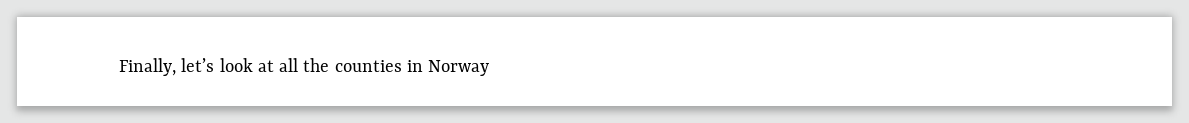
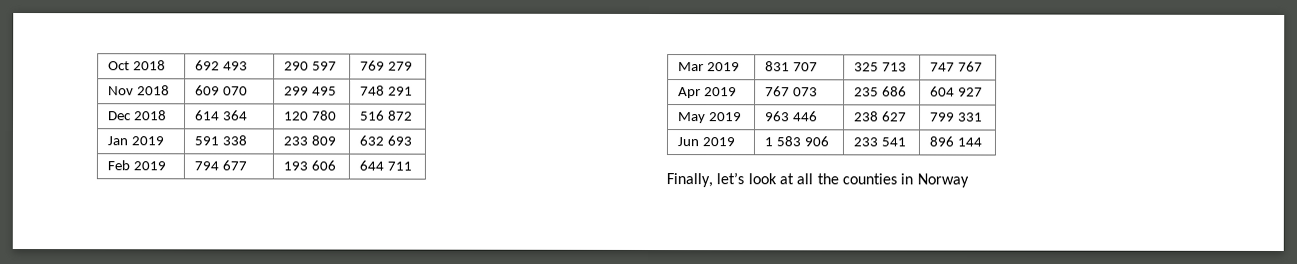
(119, 67) none -> [107,60,166,71] [194,60,248,71] [283,61,337,71] [359,60,413,71] [107,85,170,96] [194,85,248,96] [283,86,337,96] [359,85,413,96] [107,110,167,121] [194,110,248,121] [283,110,337,121] [359,110,413,121] [106,136,164,146] [193,135,247,146] [282,135,336,146] [358,135,412,146] [106,160,166,171] [193,160,247,171] [282,160,336,171] [358,160,412,171] [677,62,740,72] [764,61,818,72] [853,62,907,72] [929,61,983,72] [677,87,737,99] [764,86,818,97] [853,86,907,97] [929,86,983,97] [677,112,742,124] [764,111,818,122] [853,111,907,122] [929,112,983,122] [676,137,735,147] [763,136,829,147] [852,137,906,147] [928,136,982,147] Oct 2018 | 692 493 | 290 597 | 769 279 // Nov 2018 | 609 070 | 299 495 | 748 291 // Dec 2018 | 614 364 | 120 780 | 516 872 // Jan 2019 | 591 338 | 233 809 | 632 693 // Feb 2019 | 794 677 | 193 606 | 644 711 // Mar 2019 | 831 707 | 325 713 | 747 767 // Apr 2019 | 767 073 | 235 686 | 604 927 // May 2019 | 963 446 | 238 627 | 799 331 // Jun 2019 | 1 583 906 | 233 541 | 896 144 //

